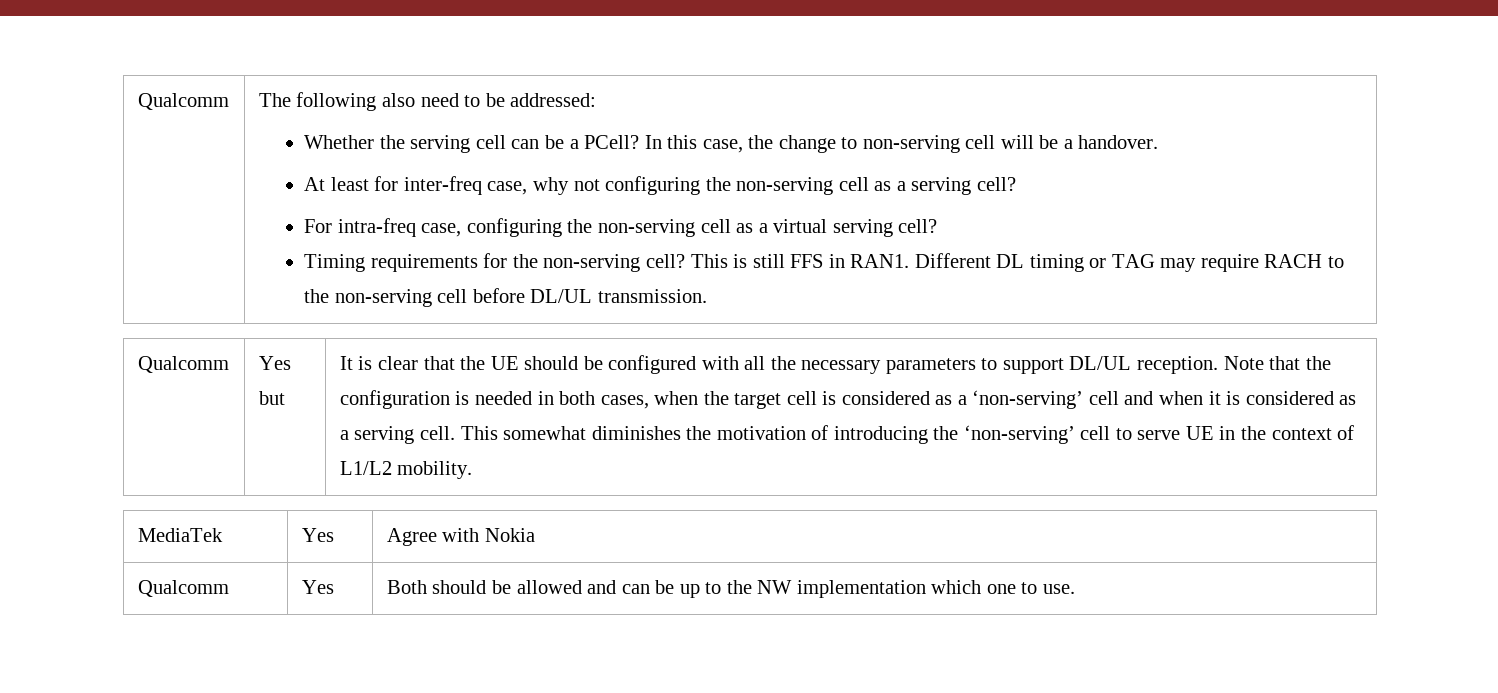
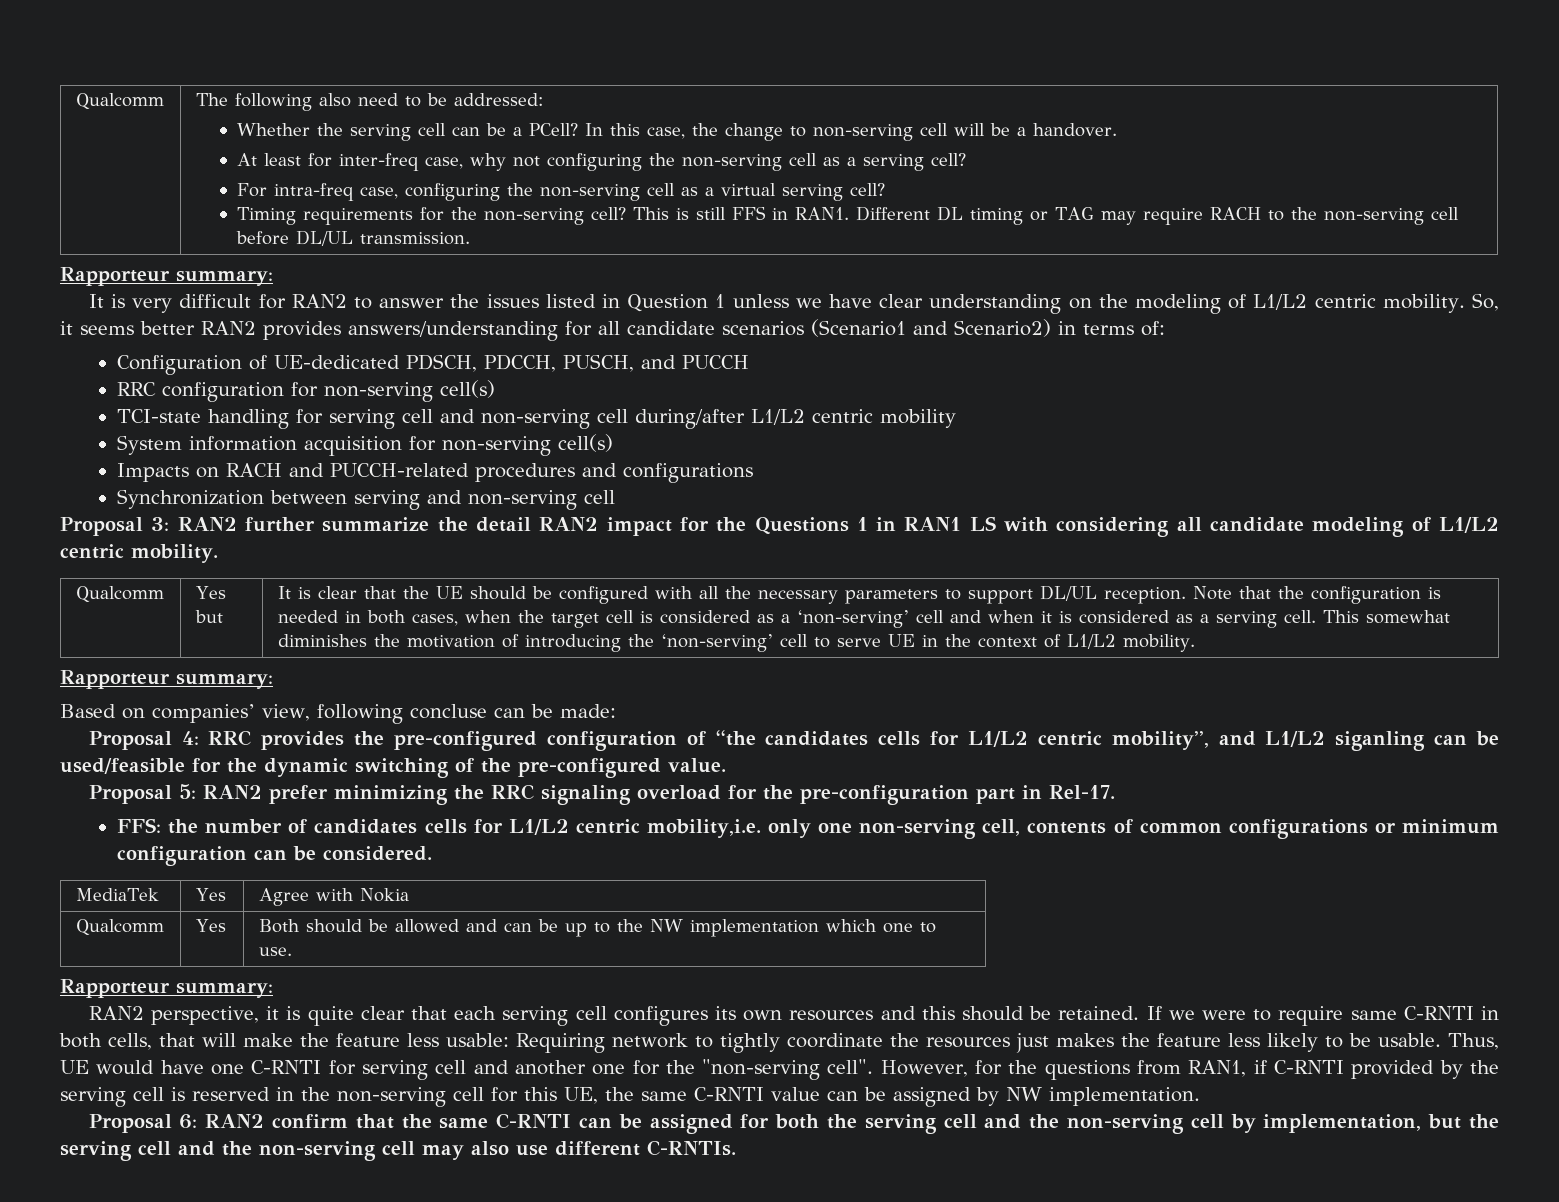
(707, 296) none -> [60,267,273,286] [88,293,1499,314] [60,319,1165,341] [116,354,749,375] [116,380,495,402] [116,409,956,429] [116,434,613,456] [116,463,753,483] [116,489,615,510] [60,516,1500,537] [60,544,218,563] // Rapporteur summary: // It is very difficult for RAN2 to answer the issues listed in Question 1 unless we have clear understanding on the modeling of L1/L2 centric mobility. So, it seems better RAN2 provides answers/understanding for all candidate scenarios (Scenario1 and Scenario2) in terms of: // Configuration of UE-dedicated PDSCH, PDCCH, PUSCH, and PUCCH // RRC configuration for non-serving cell(s) // TCI-state handling for serving cell and non-serving cell during/after L1/L2 centric mobility // System information acquisition for non-serving cell(s) // Impacts on RACH and PUCCH-related procedures and configurations // Synchronization between serving and non-serving cell // Proposal 3: RAN2 further summarize the detail RAN2 impact for the Questions 1 in RAN1 LS with considering all candidate modeling of L1/L2 centric mobility.
(473, 470) none -> [60,670,273,689] [60,704,616,724] [88,730,1499,751] [60,758,726,778] [88,784,1115,805] [116,818,1499,839] [116,846,432,866] // Rapporteur summary: // Based on companies’ view, following concluse can be made: // Proposal 4: RRC provides the pre-configured configuration of “the candidates cells for L1/L2 centric mobility”, and L1/L2 siganling can be used/feasible for the dynamic switching of the pre-configured value. // Proposal 5: RAN2 prefer minimizing the RRC signaling overload for the pre-configuration part in Rel-17. // FFS: the number of candidates cells for L1/L2 centric mobility,i.e. only one non-serving cell, contents of common configurations or minimum configuration can be considered.
(1075, 589) none -> [60,979,273,998] [88,1006,1499,1026] [59,1033,1499,1053] [60,1059,1500,1080] [60,1087,1200,1107] [88,1113,1500,1134] [60,1140,736,1161] // Rapporteur summary: // RAN2 perspective, it is quite clear that each serving cell configures its own resources and this should be retained. If we were to require same C-RNTI in both cells, that will make the feature less usable: Requiring network to tightly coordinate the resources just makes the feature less likely to be usable. Thus, UE would have one C-RNTI for serving cell and another one for the "non-serving cell". However, for the questions from RAN1, if C-RNTI provided by the serving cell is reserved in the non-serving cell for this UE, the same C-RNTI value can be assigned by NW implementation. // Proposal 6: RAN2 confirm that the same C-RNTI can be assigned for both the serving cell and the non-serving cell by implementation, but the serving cell and the non-serving cell may also use different C-RNTIs.

